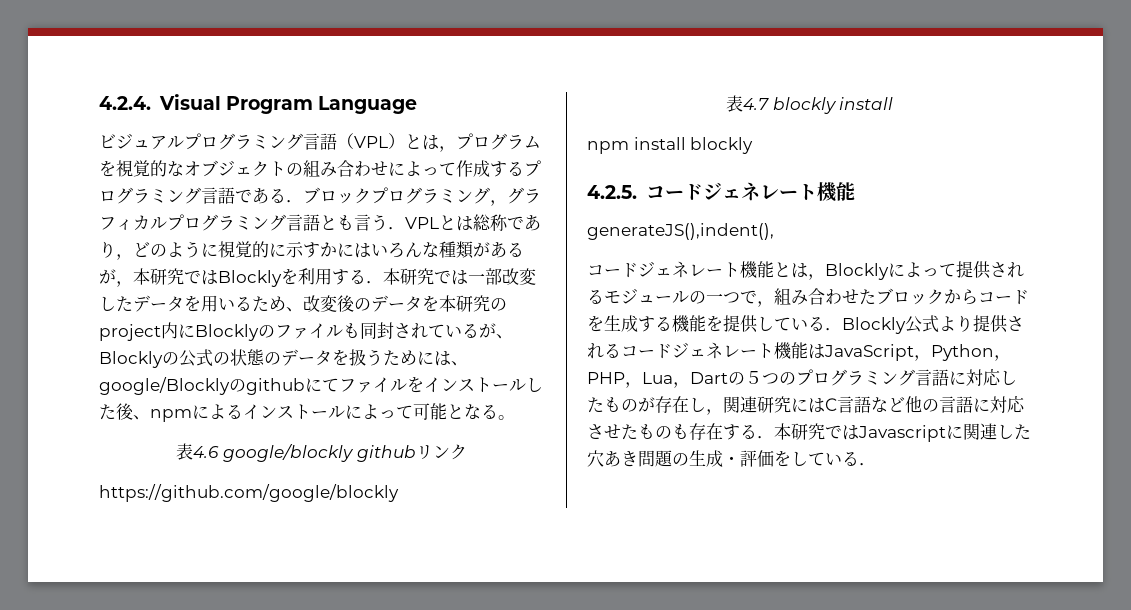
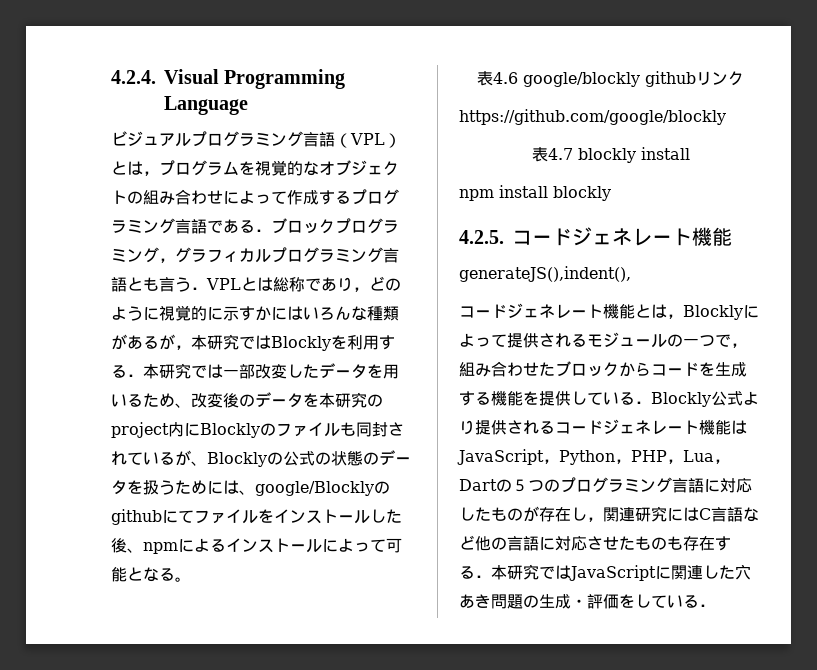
[225,96,313,114] Program -> [224,69,346,89] Programming
[858,425,946,442] Javascript -> [569,565,656,581] JavaScript

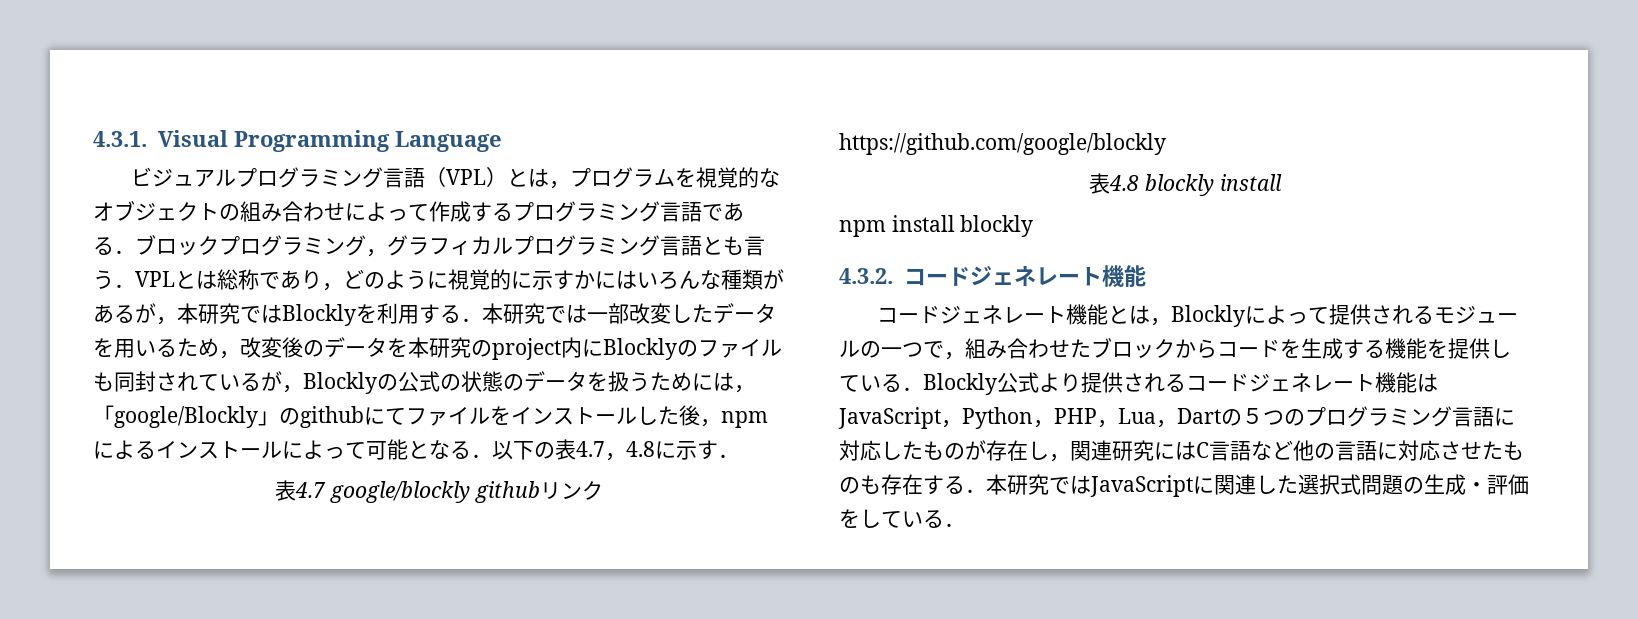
[111,70,156,84] 4.2.4. -> [93,131,147,147] 4.3.1.
[175,403,191,408] 、 -> [219,351,240,359] ，
[191,461,207,466] 、 -> [282,385,303,393] ，
[239,481,374,496] 、google/Blockly -> [734,385,755,393] [93,405,279,428] ，「google/Blockly」
[127,548,143,553] 、 -> [700,419,721,427] ，
[175,577,191,582] [477,71,518,86] 。 // 表4.6 -> [471,439,739,461] [275,480,327,501] ．以下の表4.7，4.8に示す． // 表4.7
[547,148,573,160] 4.7 -> [1109,175,1140,191] 4.8
[459,227,732,246] [459,266,631,282] 4.2.5.コードジェネレート機能 // generateJS(),indent(), -> [839,265,1146,287] 4.3.2.コードジェネレート機能
[735,564,751,580] [459,594,491,608] 穴あき -> [1298,474,1361,495] 選択式

